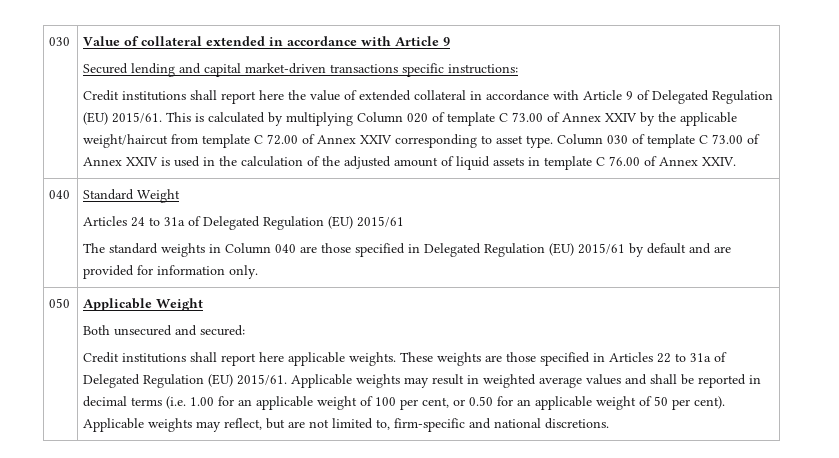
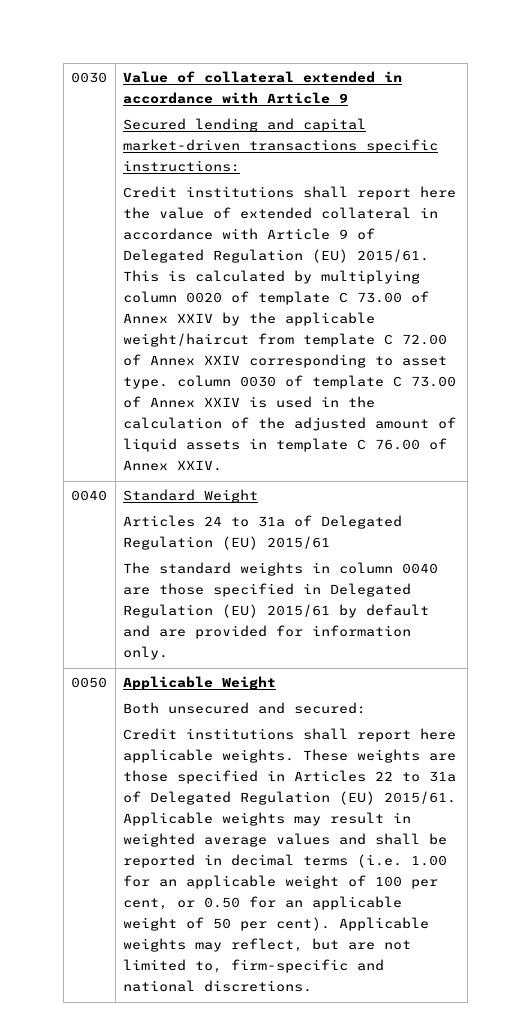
[49,37,71,46] 030 -> [70,72,107,83] 0030
[357,112,429,123] Column 020 -> [122,291,222,303] column 0020
[557,134,629,145] Column 030 -> [176,375,276,387] column 0030
[49,190,71,199] 040 -> [70,490,107,501] 0040
[225,243,297,254] Column 040 -> [338,562,438,574] column 0040
[49,298,71,308] 050 -> [70,677,107,688] 0050

